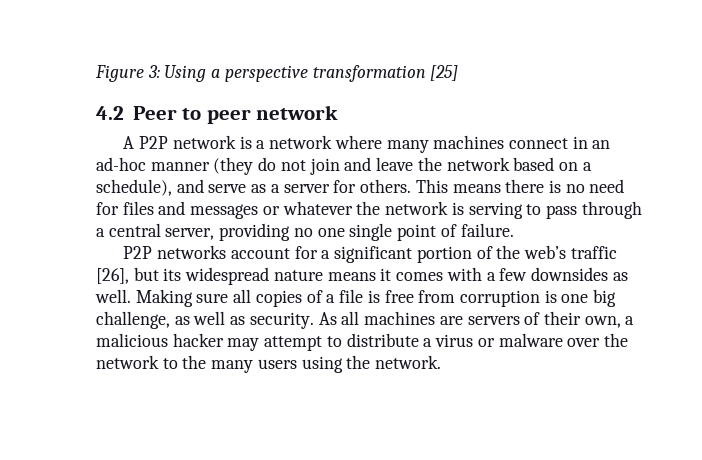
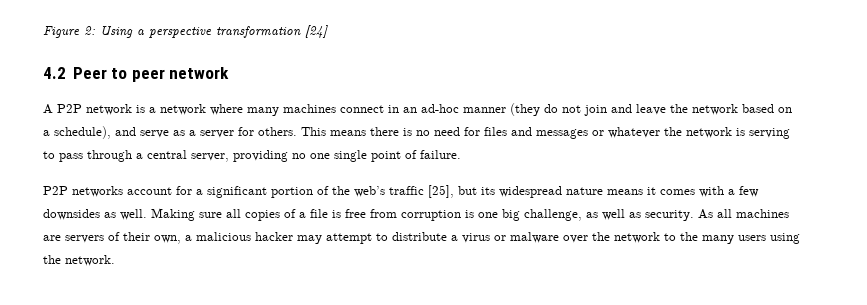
[147,65,160,78] 3: -> [84,26,95,35] 2:
[430,65,459,81] [25] -> [305,25,328,38] [24]
[96,268,129,284] [26], -> [428,185,454,198] [25],

